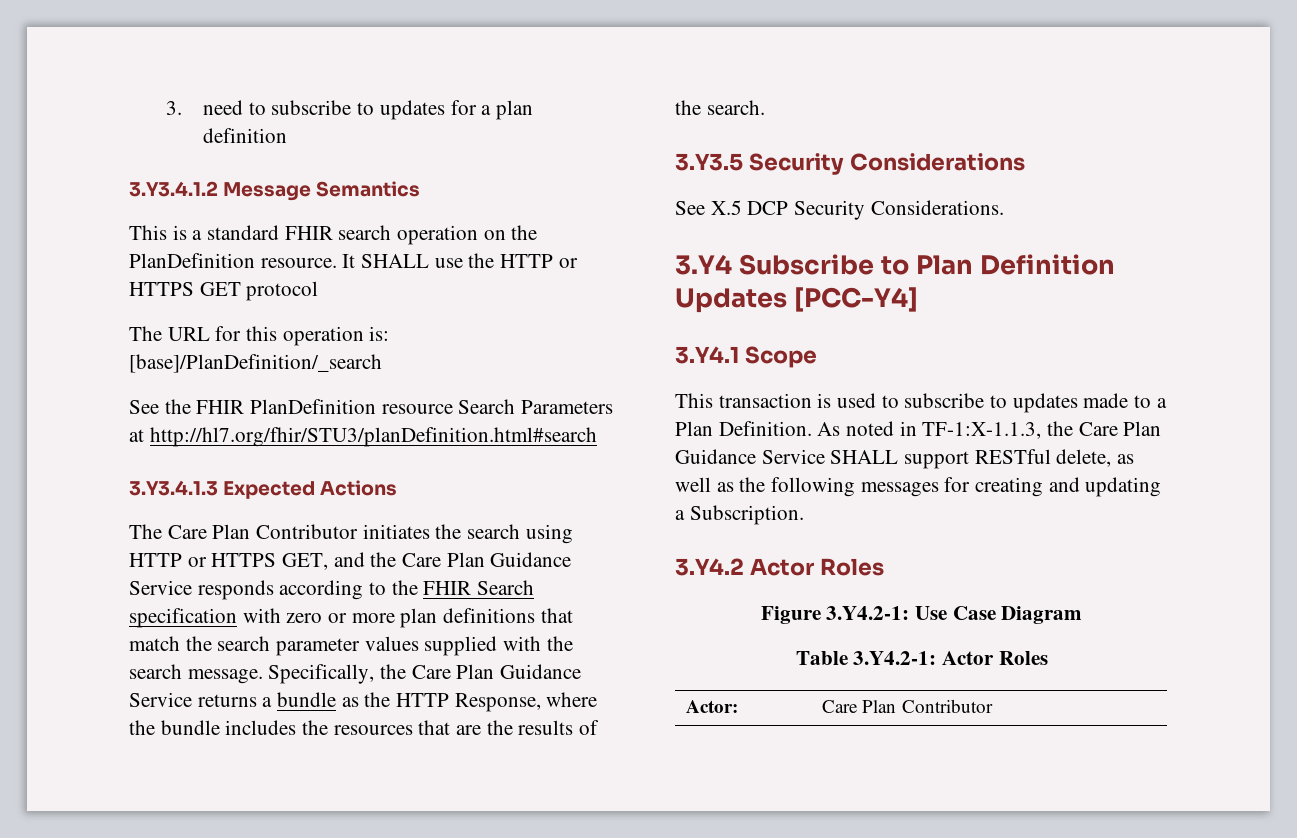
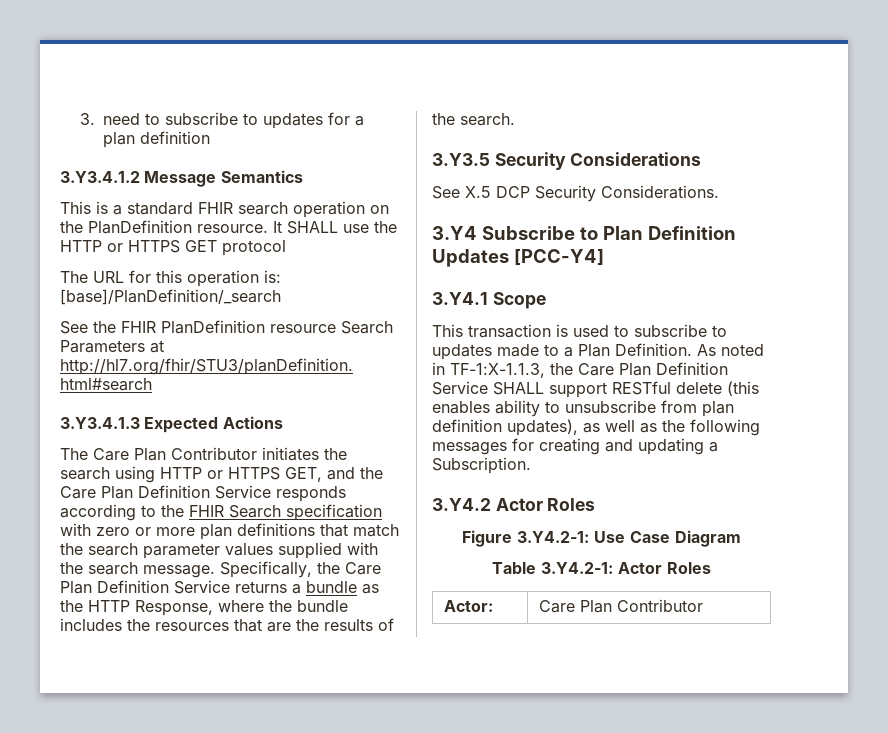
[490,552,572,567] Guidance -> [138,485,210,498] Definition
[500,664,582,679] Guidance -> [97,580,169,593] Definition
[675,449,756,464] Guidance -> [656,362,728,375] Definition
[1056,449,1112,467] delete, -> [676,381,759,396] [432,400,734,417] [432,419,578,436] delete (this enables ability to unsubscribe from plan definition updates),

